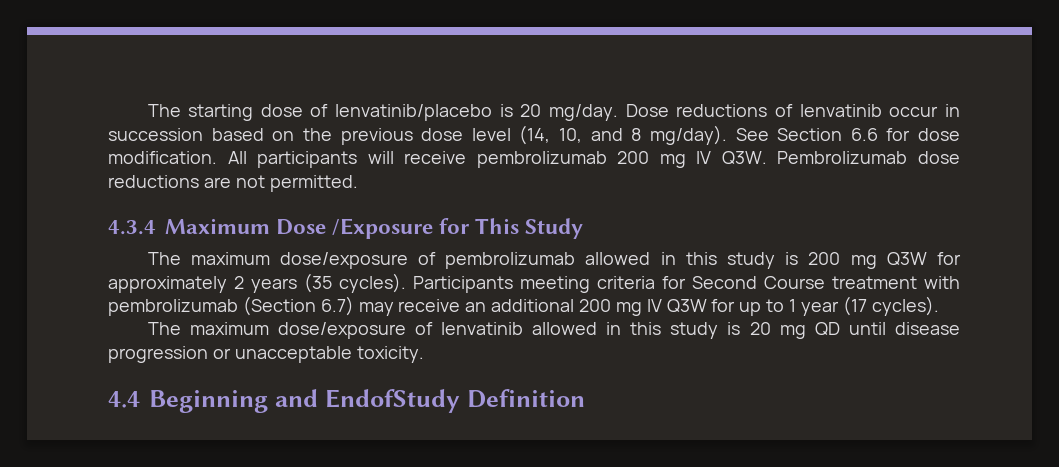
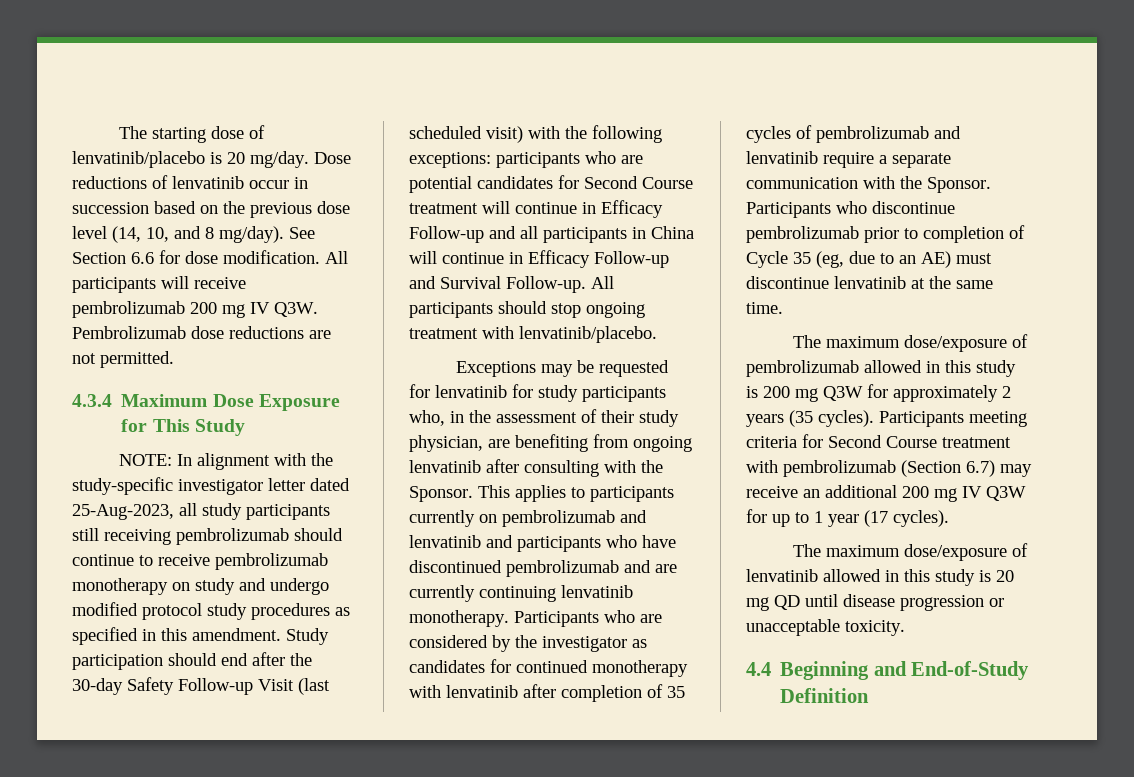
[332,218,434,239] /Exposure -> [258,394,340,411] Exposure
(584, 228) none -> [119,453,334,470] [72,477,350,495] [72,503,330,520] [72,528,343,545] [72,553,328,570] [72,578,329,595] [72,602,350,620] [72,627,329,645] [72,652,312,670] [72,677,330,695] [409,125,662,143] [409,151,643,168] [409,175,693,193] [409,200,663,218] [409,226,694,243] [409,250,669,268] [409,276,614,293] [409,301,645,318] [409,326,657,343] [456,360,670,377] [409,384,666,402] [409,409,679,427] [409,434,692,452] [409,459,663,477] [409,485,674,502] [409,510,647,527] [409,535,676,552] [409,560,677,577] [409,585,633,602] [409,610,662,627] [409,635,647,652] [409,659,688,677] [409,684,685,702] [746,125,961,143] [746,151,951,168] [746,176,991,193] [746,201,955,218] [746,225,1025,243] [746,251,992,268] [746,276,993,289] [746,302,783,314] // NOTE: In alignment with the study-specific investigator letter dated 25-Aug-2023, all study participants still receiving pembrolizumab should continue to receive pembrolizumab monotherapy on study and undergo modified protocol study procedures as specified in this amendment. Study participation should end after the 30-day Safety Follow-up Visit (last scheduled visit) with the following exceptions: participants who are potential candidates for Second Course treatment will continue in Efficacy Follow-up and all participants in China will continue in Efficacy Follow-up and Survival Follow-up. All participants should stop ongoing treatment with lenvatinib/placebo. // Exceptions may be requested for lenvatinib for study participants who, in the assessment of their study physician, are benefiting from ongoing lenvatinib after consulting with the Sponsor. This applies to participants currently on pembrolizumab and lenvatinib and participants who have discontinued pembrolizumab and are currently continuing lenvatinib monotherapy. Participants who are considered by the investigator as candidates for continued monotherapy with lenvatinib after completion of 35 cycles of pembrolizumab and lenvatinib require a separate communication with the Sponsor. Participants who discontinue pembrolizumab prior to completion of Cycle 35 (eg, due to an AE) must discontinue lenvatinib at the same time.
[324,389,460,413] EndofStudy -> [911,661,1030,680] End-of-Study

